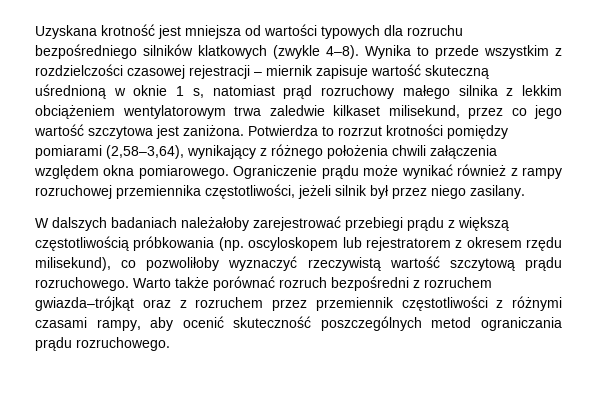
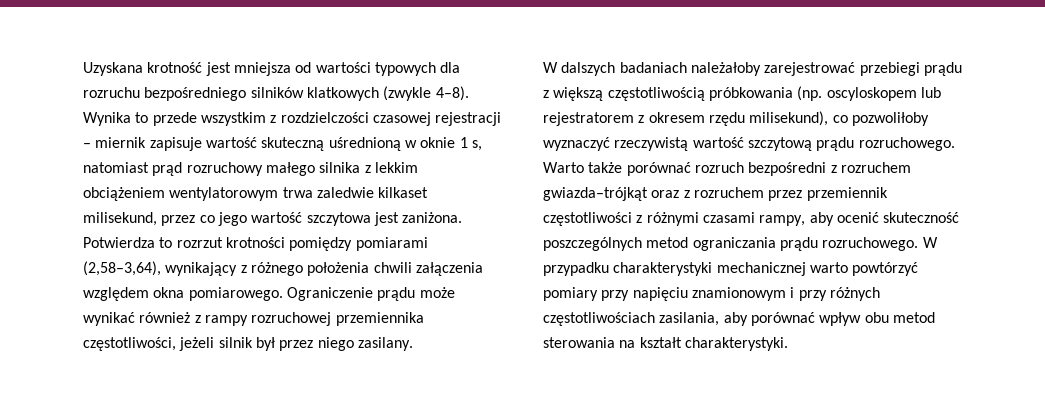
(170, 344) none -> [922,237,938,248] [543,262,919,276] [543,287,880,301] [543,312,935,326] [543,337,788,351] W przypadku charakterystyki mechanicznej warto powtórzyć pomiary przy napięciu znamionowym i przy różnych częstotliwościach zasilania, aby porównać wpływ obu metod sterowania na kształt charakterystyki.

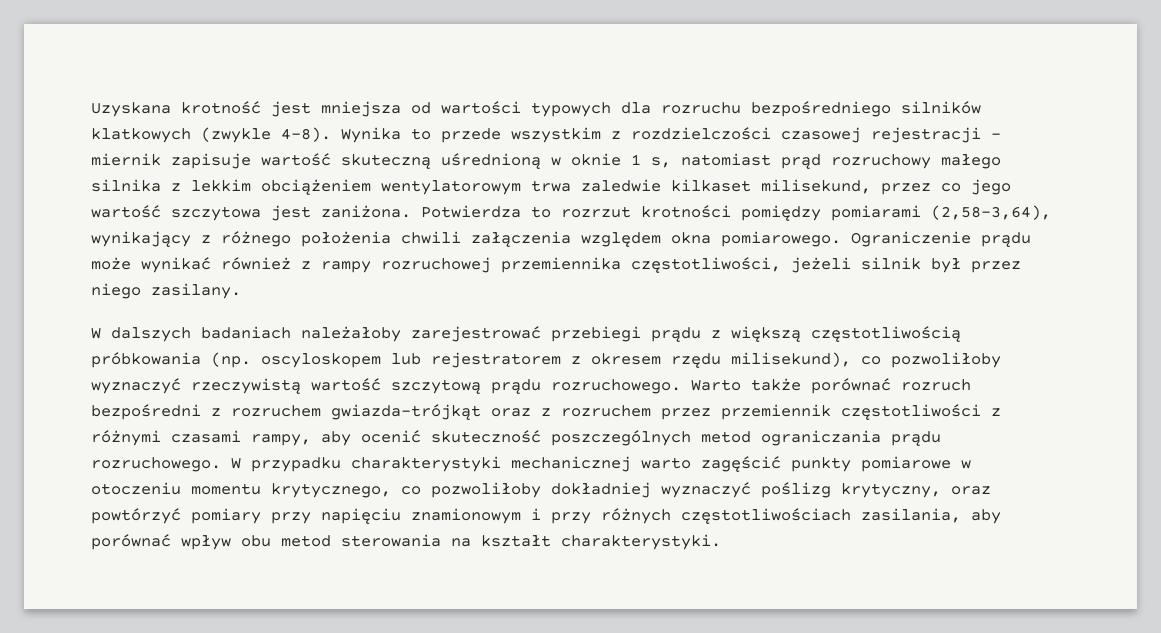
(848, 267) none -> [701,456,971,472] [91,482,991,498] zagęścić punkty pomiarowe w otoczeniu momentu krytycznego, co pozwoliłoby dokładniej wyznaczyć poślizg krytyczny, oraz

